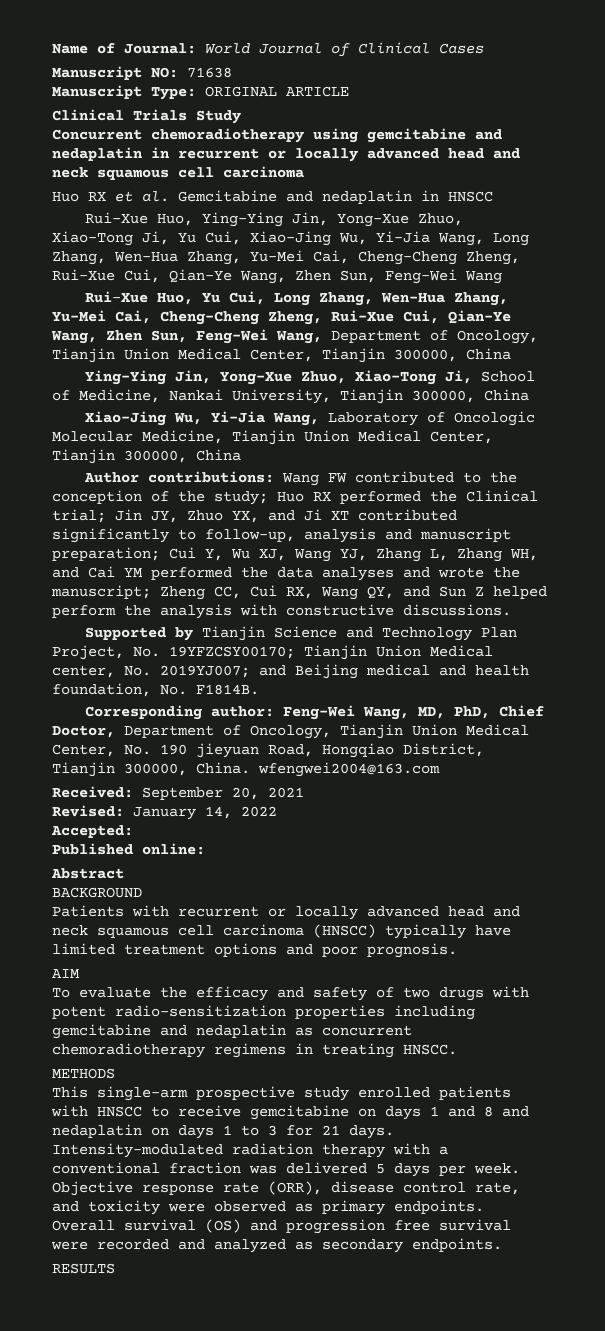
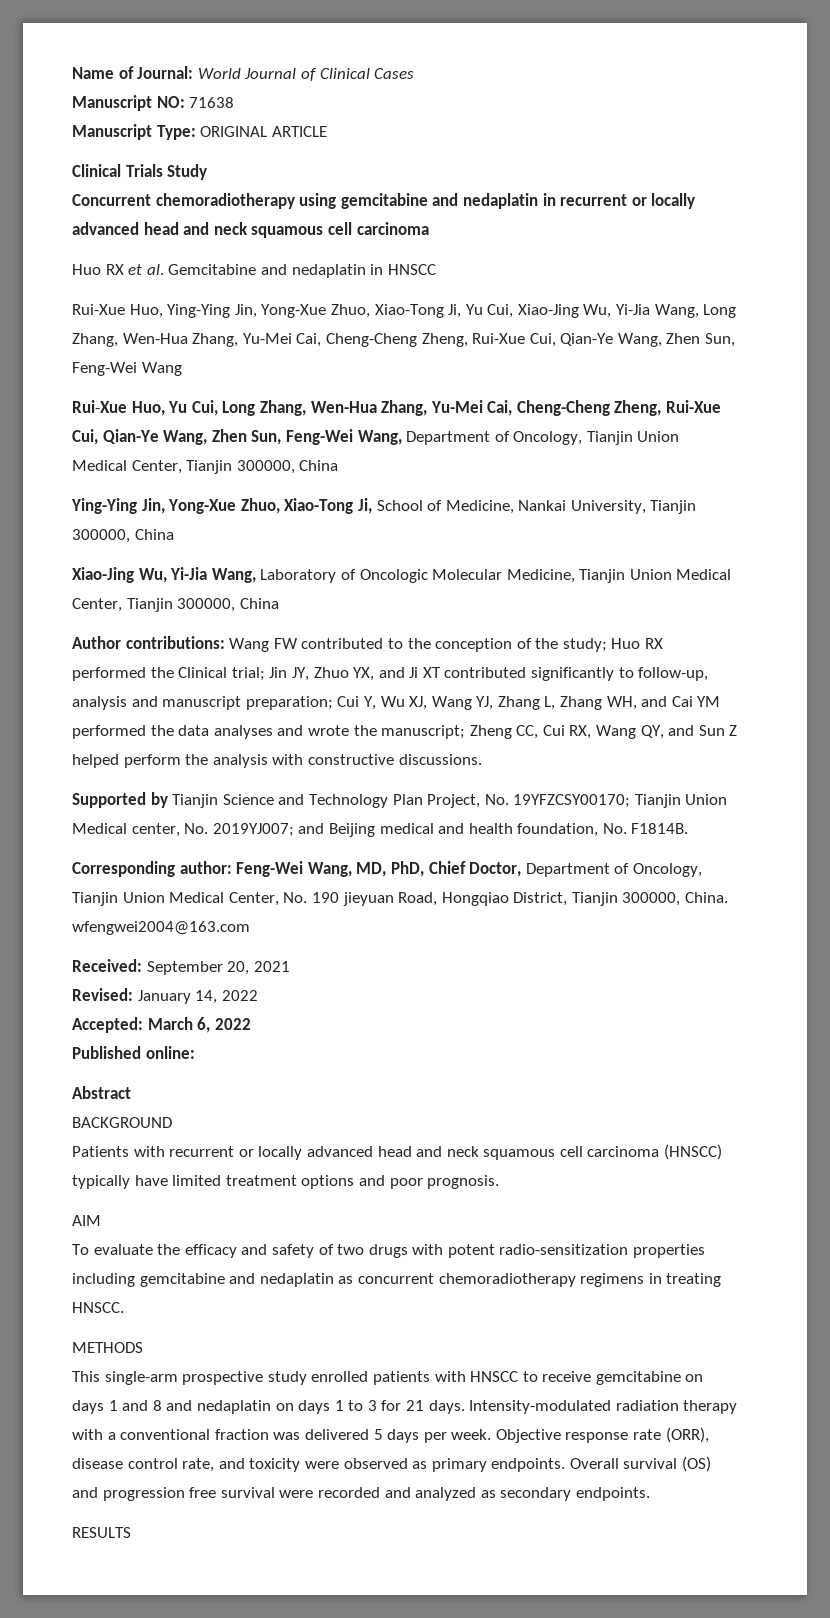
(133, 831) none -> [147,1017,251,1033] March 6, 2022

